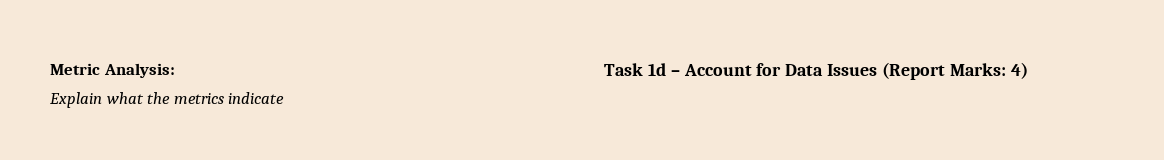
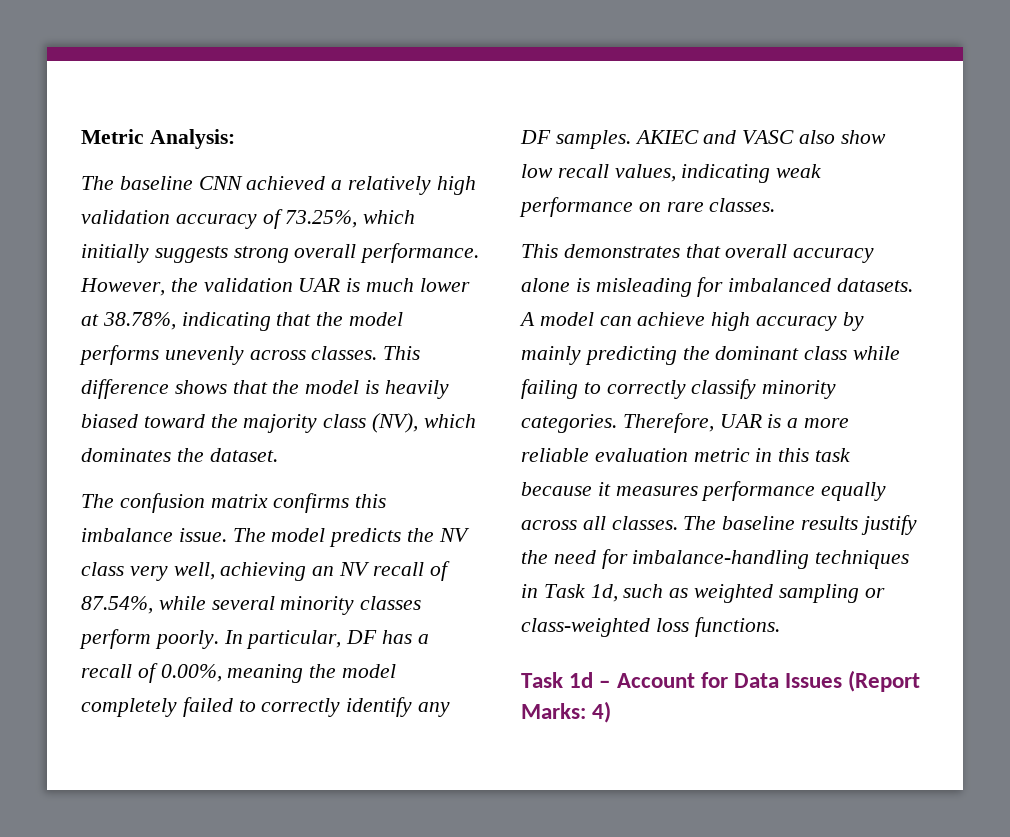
[49,92,285,108] Explain what the metrics indicate -> [81,176,476,195] [81,209,416,229] [81,243,480,263] [80,278,470,296] [81,312,404,331] [79,345,421,365] [81,379,449,399] [81,413,476,433] [81,448,278,462] [81,493,387,513] [81,528,470,547] [81,561,450,581] [81,596,422,615] [79,629,429,649] [81,663,397,683] [81,697,451,717] [520,130,886,149] [521,164,822,183] [519,197,776,217] [521,244,875,263] [521,277,914,297] [519,312,864,331] [521,346,901,365] [521,379,837,399] [521,413,850,433] [521,448,851,462] [521,481,887,501] [521,515,917,535] [521,549,910,569] [521,584,885,603] [521,617,780,637] The baseline CNN achieved a relatively high validation accuracy of 73.25%, which initially suggests strong overall performance. However, the validation UAR is much lower at 38.78%, indicating that the model performs unevenly across classes. This difference shows that the model is heavily biased toward the majority class (NV), which dominates the dataset. // The confusion matrix confirms this imbalance issue. The model predicts the NV class very well, achieving an NV recall of 87.54%, while several minority classes perform poorly. In particular, DF has a recall of 0.00%, meaning the model completely failed to correctly identify any DF samples. AKIEC and VASC also show low recall values, indicating weak performance on rare classes. // This demonstrates that overall accuracy alone is misleading for imbalanced datasets. A model can achieve high accuracy by mainly predicting the dominant class while failing to correctly classify minority categories. Therefore, UAR is a more reliable evaluation metric in this task because it measures performance equally across all classes. The baseline results justify the need for imbalance-handling techniques in Task 1d, such as weighted sampling or class-weighted loss functions.

